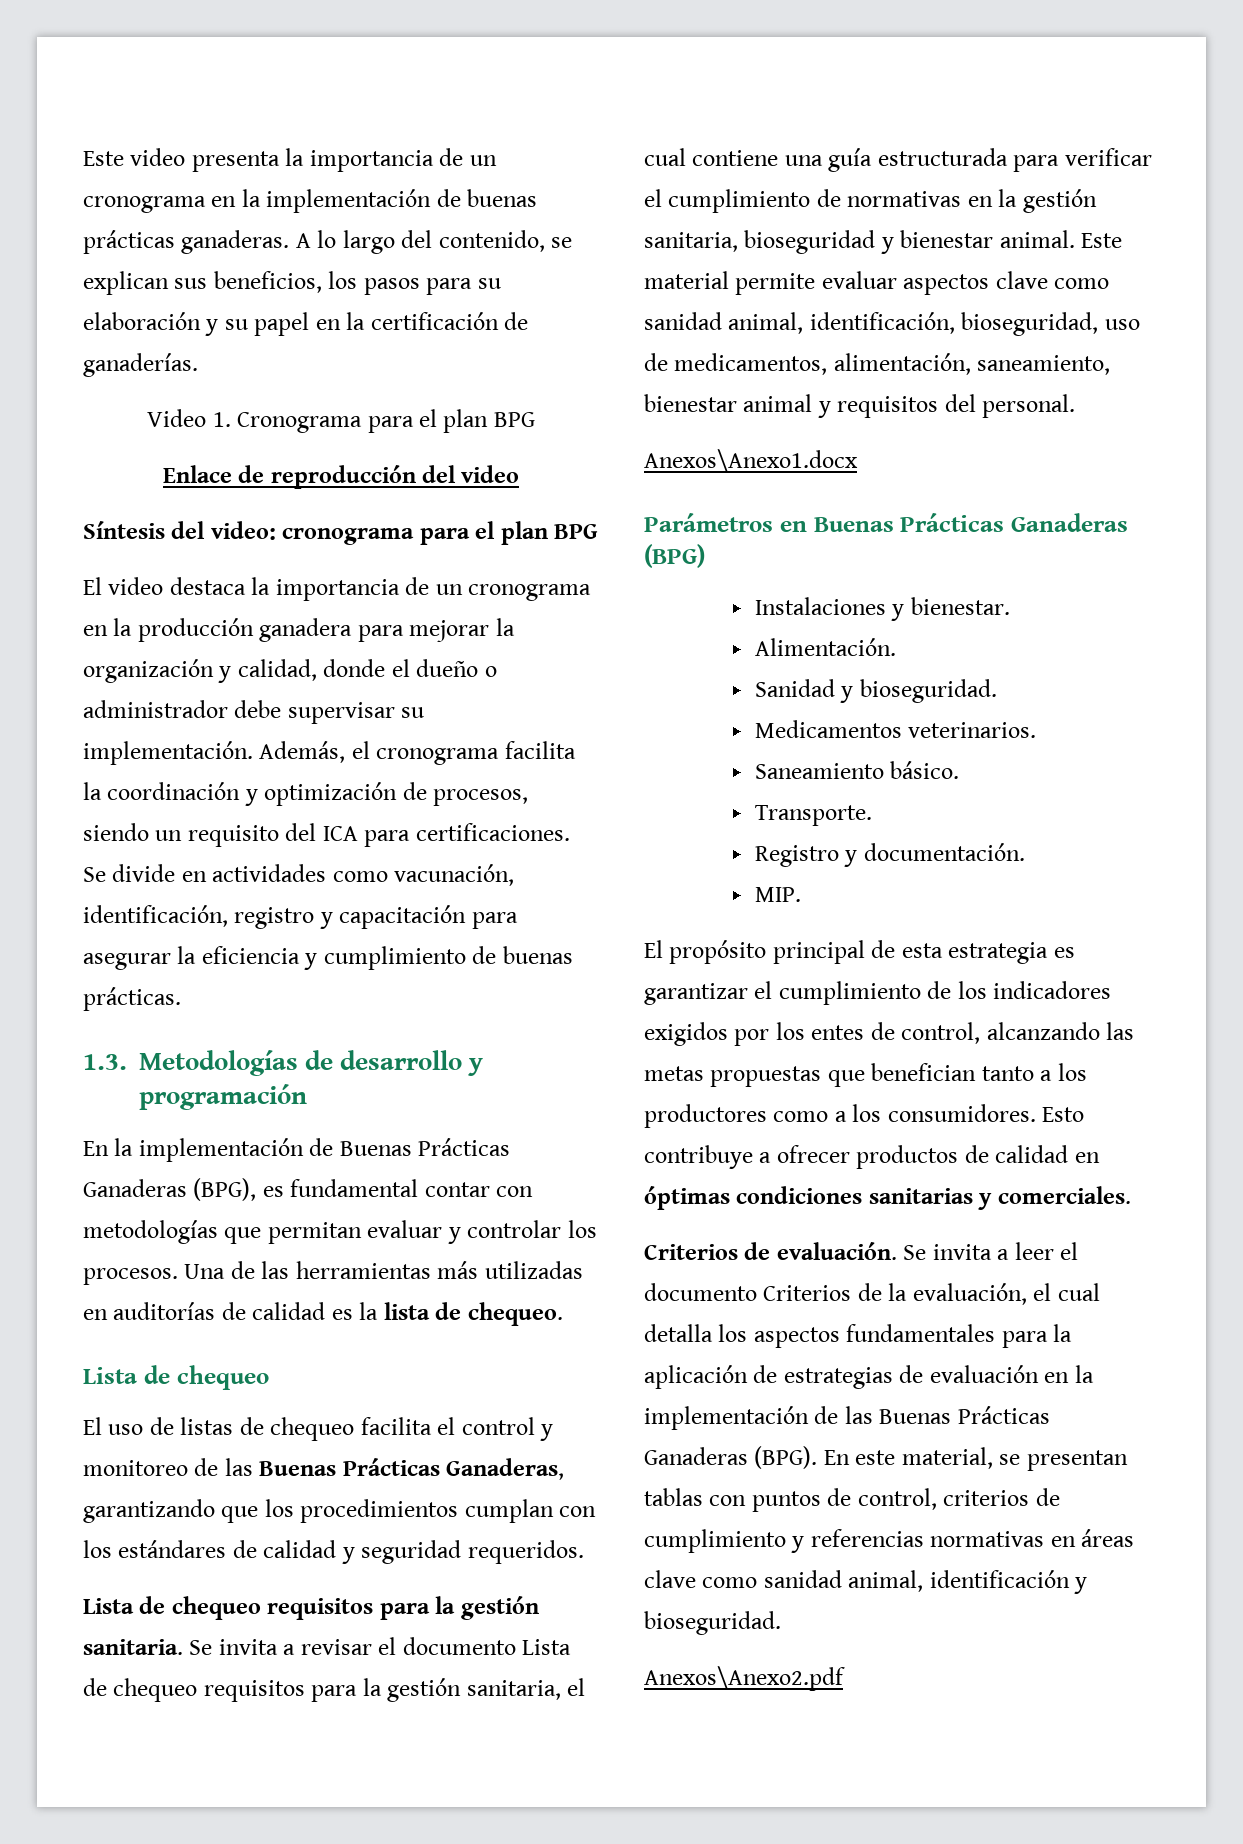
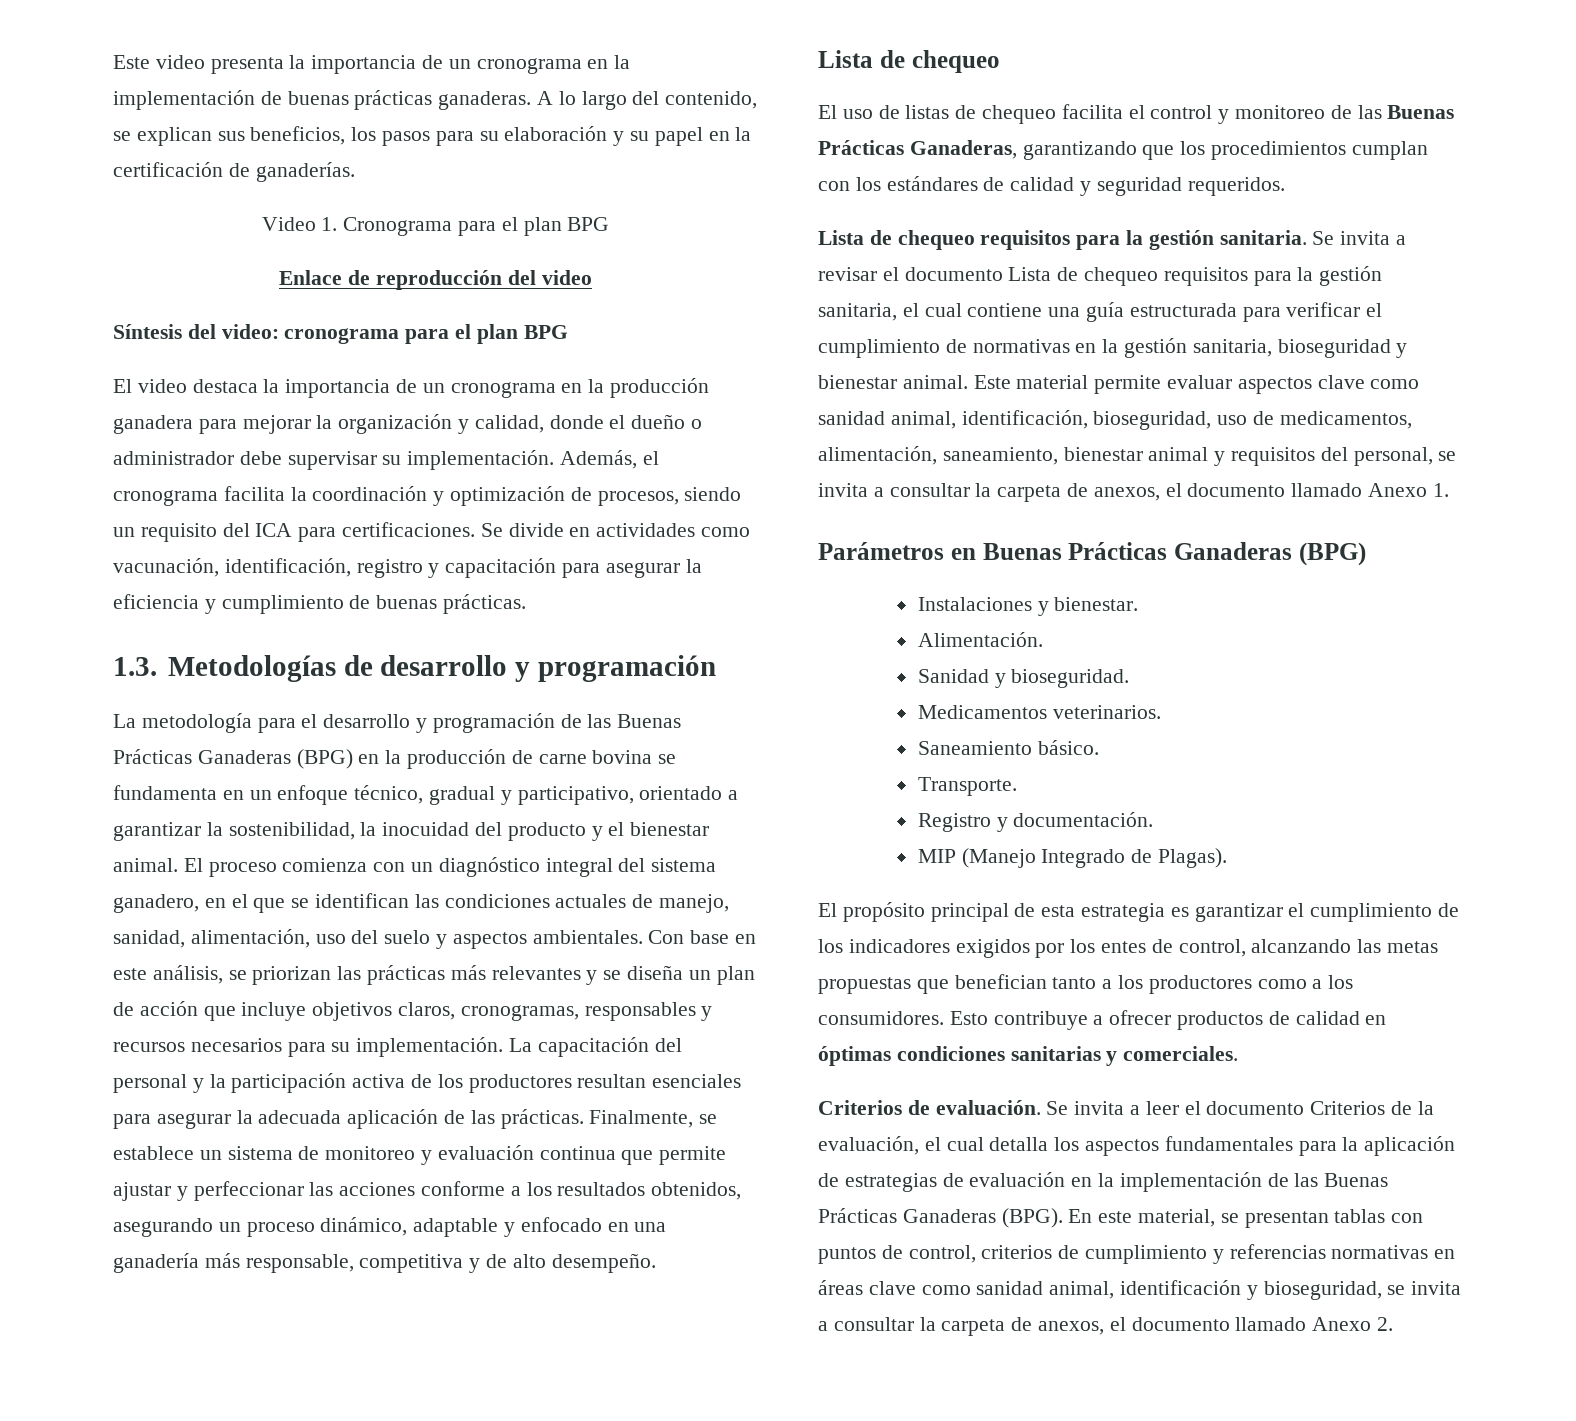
[83,1138,511,1162] [83,1178,534,1201] [83,1220,597,1244] [83,1261,583,1285] [83,1302,563,1326] En la implementación de Buenas Prácticas Ganaderas (BPG), es fundamental contar con metodologías que permitan evaluar y controlar los procesos. Una de las herramientas más utilizadas en auditorías de calidad es la lista de chequeo. -> [113,713,682,733] [113,749,677,769] [113,785,739,805] [113,822,710,841] [113,857,717,877] [113,893,730,913] [113,929,757,949] [113,965,755,985] [113,1001,713,1021] [113,1037,682,1057] [113,1073,742,1093] [113,1109,718,1129] [113,1145,727,1165] [113,1181,742,1201] [113,1217,667,1237] [113,1253,656,1273] La metodología para el desarrollo y programación de las Buenas Prácticas Ganaderas (BPG) en la producción de carne bovina se fundamenta en un enfoque técnico, gradual y participativo, orientado a garantizar la sostenibilidad, la inocuidad del producto y el bienestar animal. El proceso comienza con un diagnóstico integral del sistema ganadero, en el que se identifican las condiciones actuales de manejo, sanidad, alimentación, uso del suelo y aspectos ambientales. Con base en este análisis, se priorizan las prácticas más relevantes y se diseña un plan de acción que incluye objetivos claros, cronogramas, responsables y recursos necesarios para su implementación. La capacitación del personal y la participación activa de los productores resultan esenciales para asegurar la adecuada aplicación de las prácticas. Finalmente, se establece un sistema de monitoreo y evaluación continua que permite ajustar y perfeccionar las acciones conforme a los resultados obtenidos, asegurando un proceso dinámico, adaptable y enfocado en una ganadería más responsable, competitiva y de alto desempeño.
[982,394,1076,418] [644,449,858,472] personal. // Anexos\Anexo1.docx -> [1353,447,1457,466] [818,483,1449,502] personal, se invita a consultar la carpeta de anexos, el documento llamado Anexo 1.
[754,887,801,902] MIP. -> [917,848,1227,868] MIP (Manejo Integrado de Plagas).
[644,1611,781,1635] [644,1666,845,1691] bioseguridad. // Anexos\Anexo2.pdf -> [1263,1281,1462,1300] [818,1317,1394,1336] bioseguridad, se invita a consultar la carpeta de anexos, el documento llamado Anexo 2.

